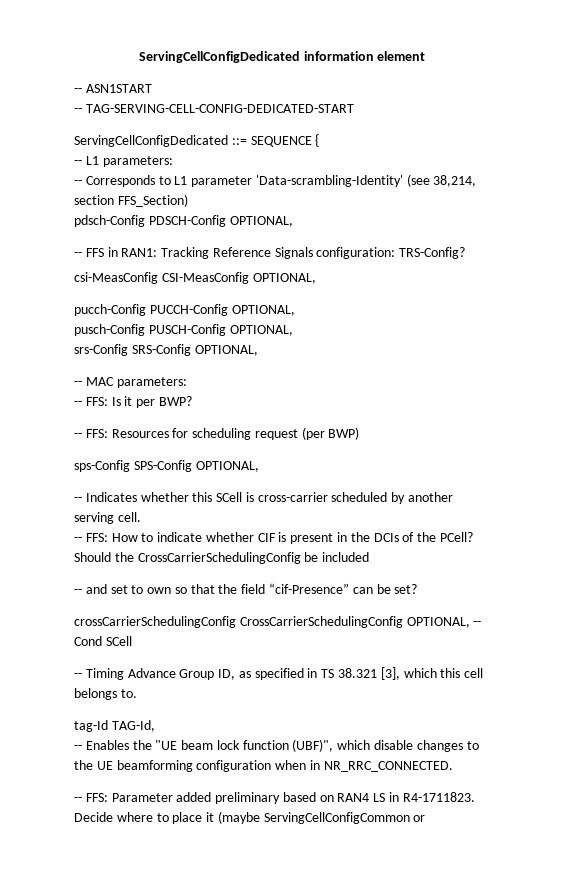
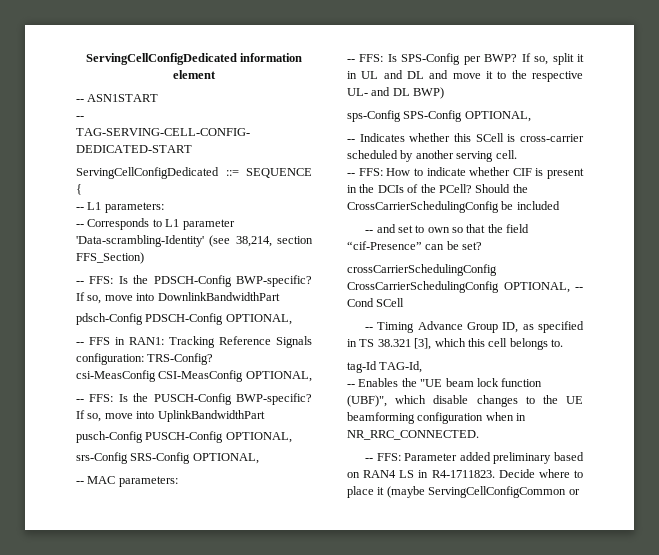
(188, 200) none -> [76,275,312,287] [76,292,280,304] // -- FFS: Is the PDSCH-Config BWP-specific? If so, move into DownlinkBandwidthPart
[74,304,295,316] pucch-Config PUCCH-Config OPTIONAL, -> [76,393,312,405] [76,410,265,422] -- FFS: Is the PUSCH-Config BWP-specific? If so, move into UplinkBandwidthPart
[124,396,133,406] it -> [401,53,461,65] SPS-Config
[74,427,325,440] // -- FFS: Resources for scheduling request (per -> [521,53,584,65] [347,70,583,82] [347,87,410,96] If so, split it in UL and DL and move it to the respective UL- and DL

